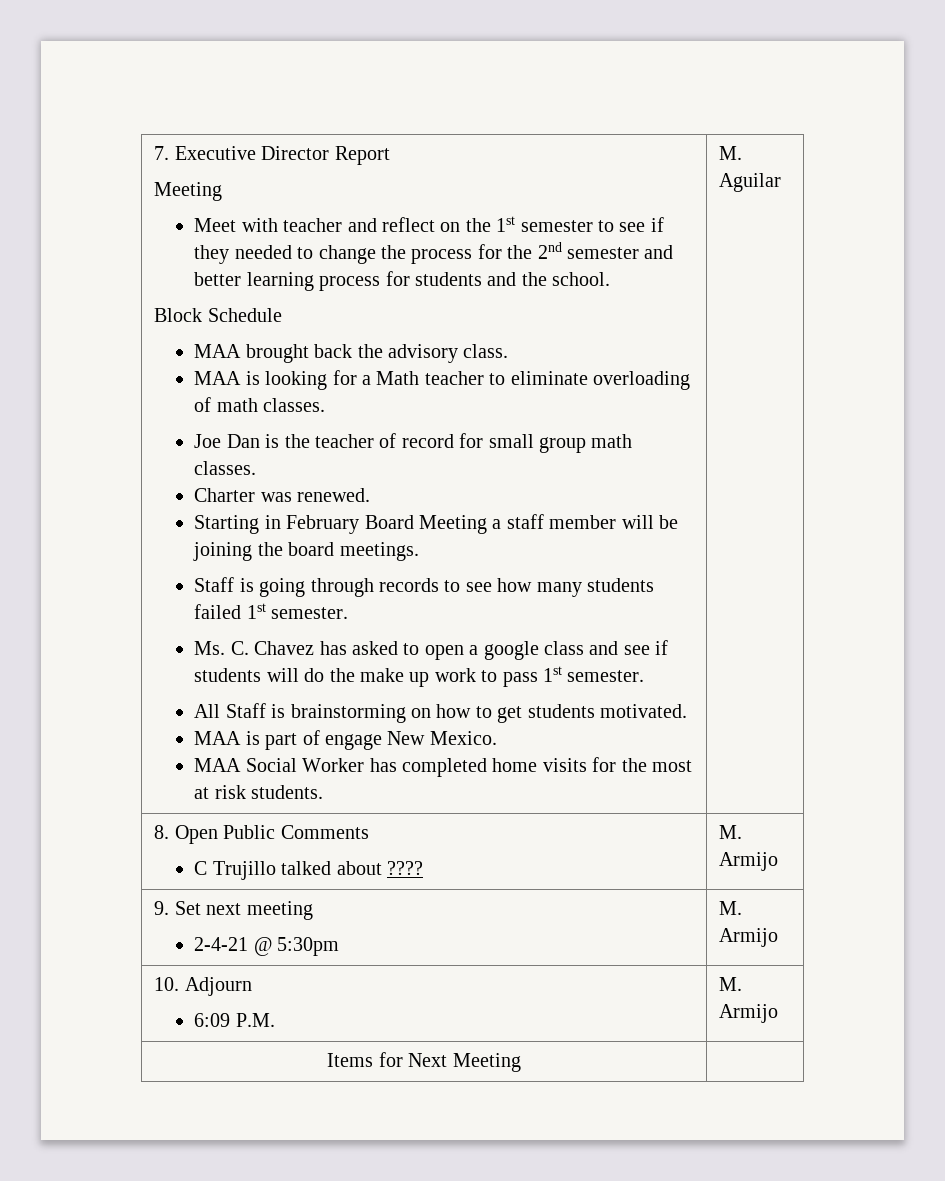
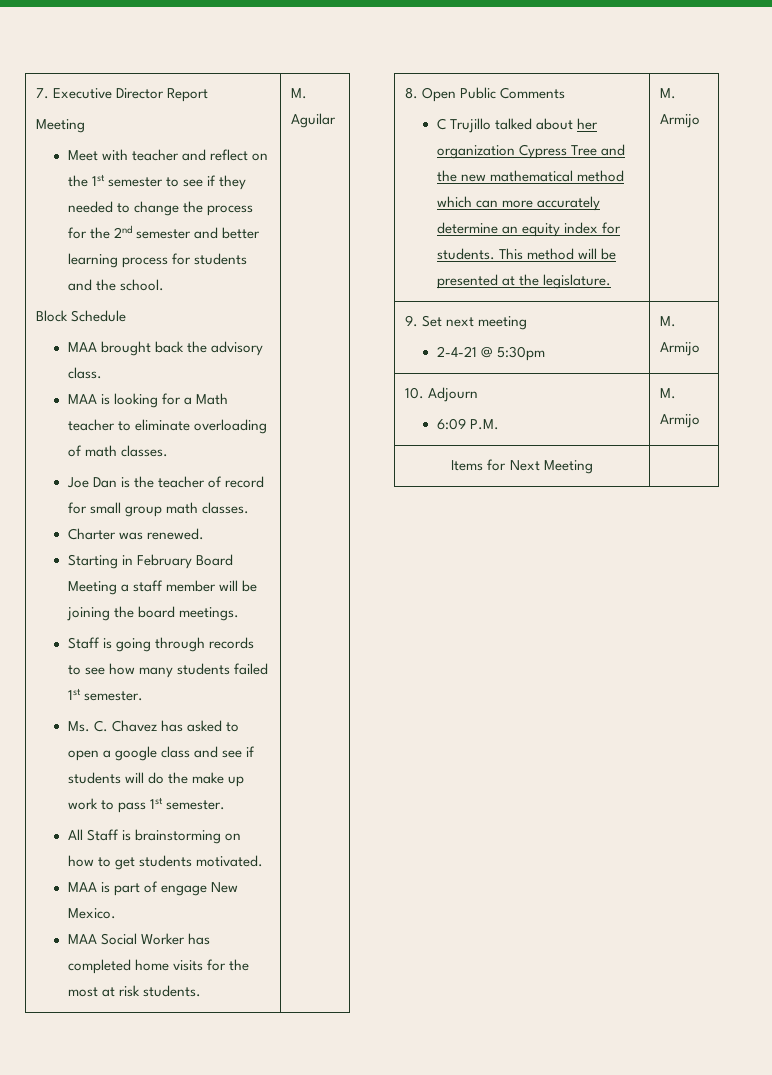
[387,861,424,875] ???? -> [577,118,599,130] [436,144,626,159] [436,170,625,182] [436,196,601,211] [436,222,622,237] [436,248,617,260] [436,274,612,289] her organization Cypress Tree and the new mathematical method which can more accurately determine an equity index for students. This method will be presented at the legislature.

